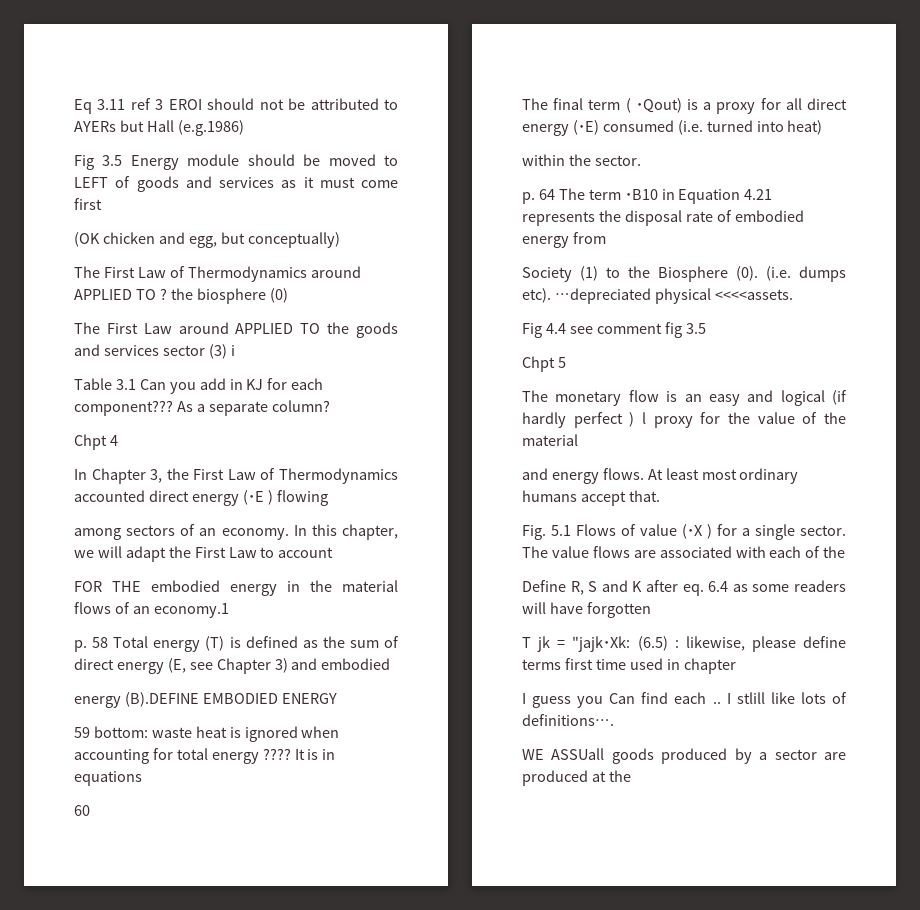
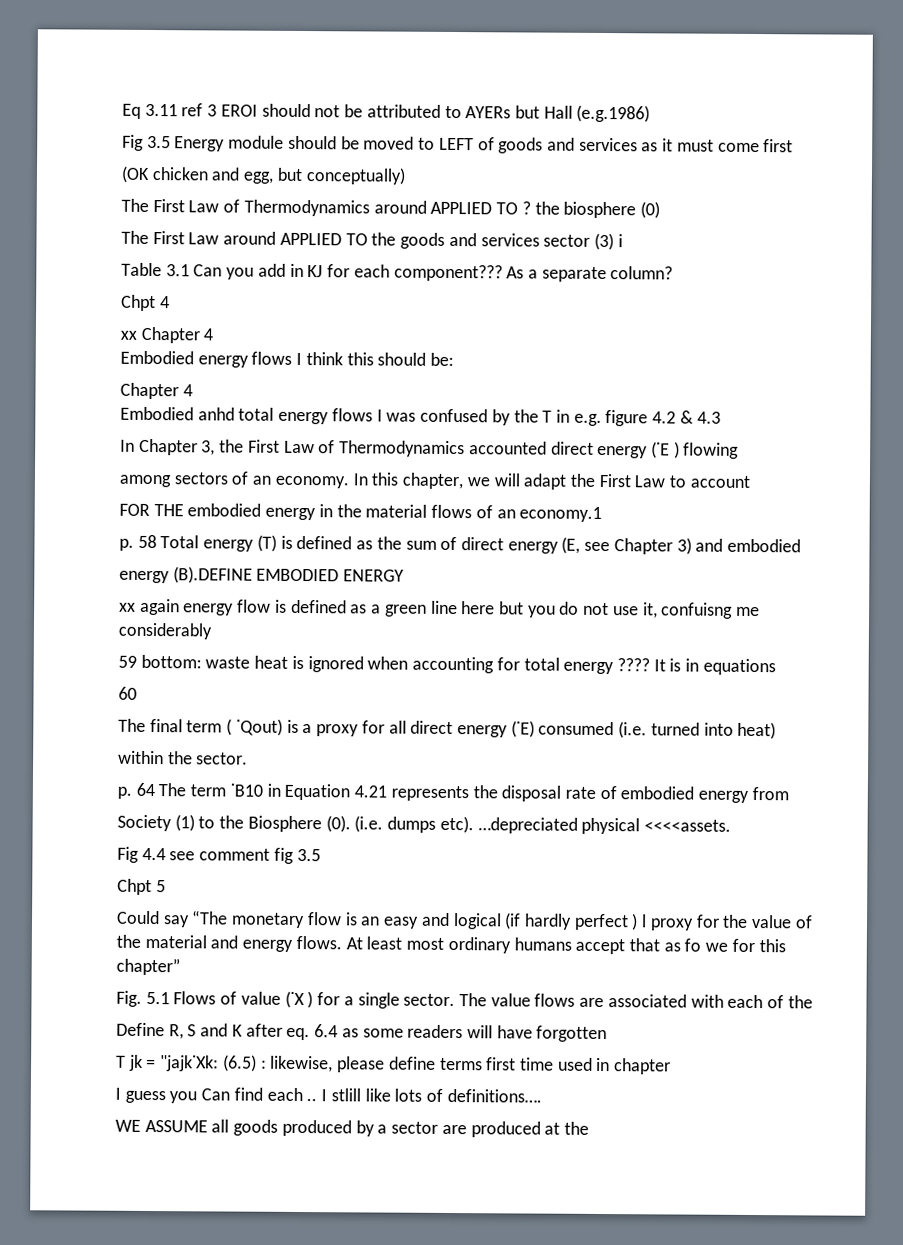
(118, 440) none -> [120,326,214,344] [120,350,455,368] [120,382,193,400] [120,406,721,427] // xx Chapter 4 // Embodied energy flows I think this should be: // Chapter 4 // Embodied anhd total energy flows I was confused by the T in e.g. figure 4.2 & 4.3
(337, 698) none -> [119,598,761,619] [118,622,212,640] // xx again energy flow is defined as a green line here but you do not use it, confuisng me considerably
[522,390,548,402] The -> [116,910,229,928] Could say “The
(578, 440) // -> (207, 941) none
[628,490,660,502] that. -> [628,938,786,953] [116,957,181,976] that as fo we for this chapter”
[551,748,605,760] ASSUall -> [144,1119,230,1133] ASSUME all

